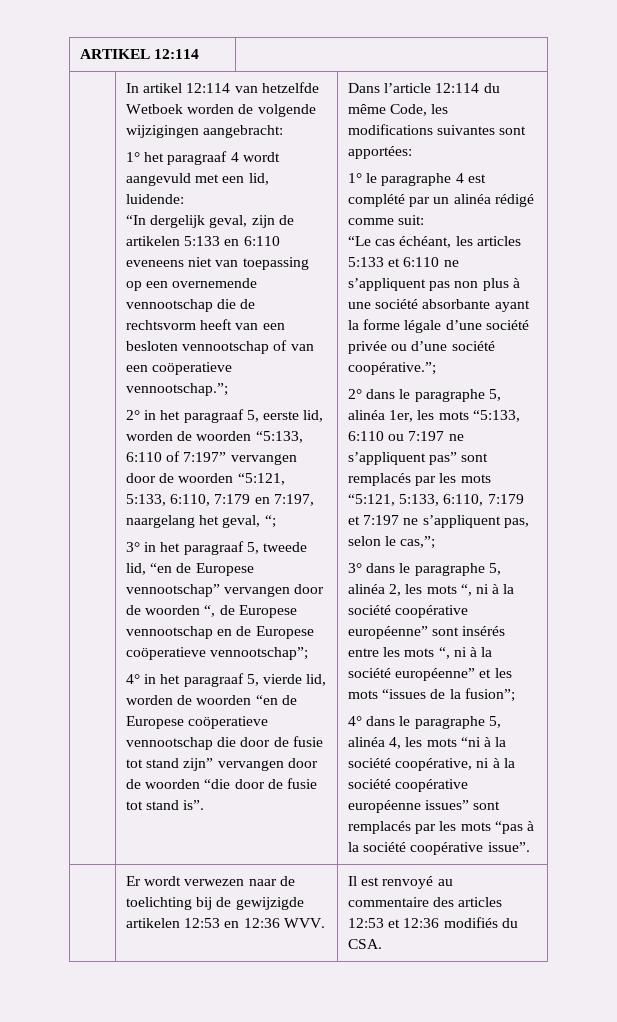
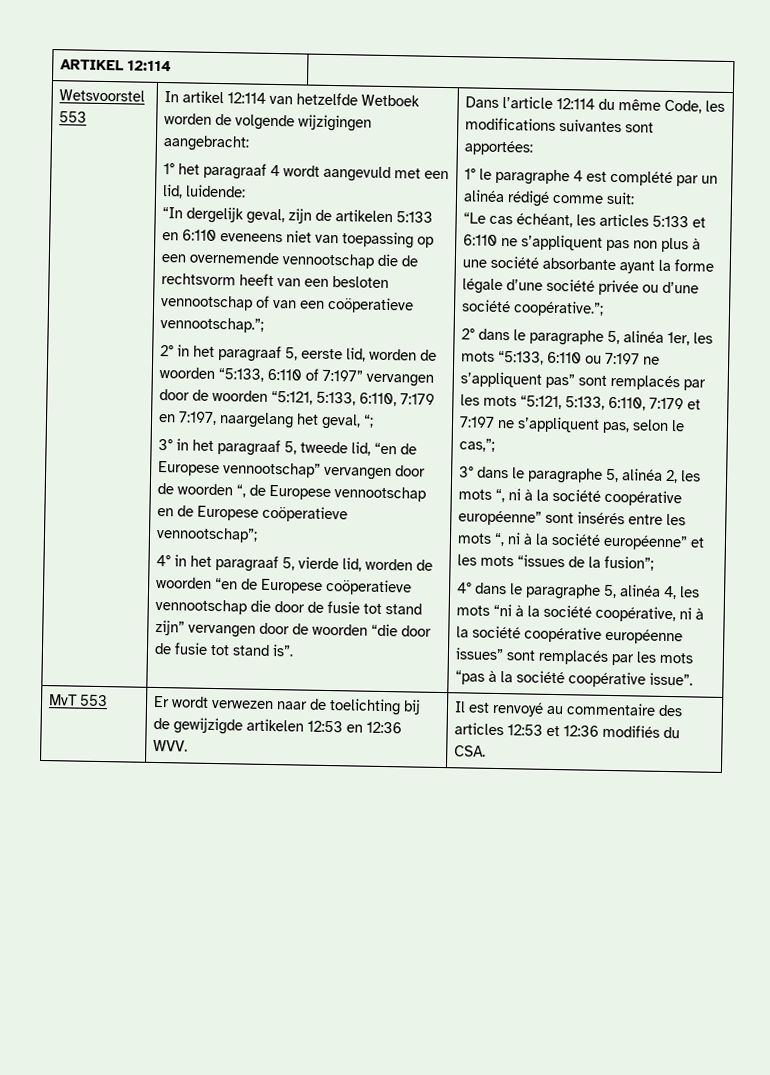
(200, 54) none -> [59,89,146,102] [59,111,88,123] Wetsvoorstel 553
(530, 847) none -> [48,694,109,707] MvT 553

